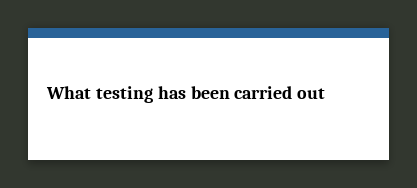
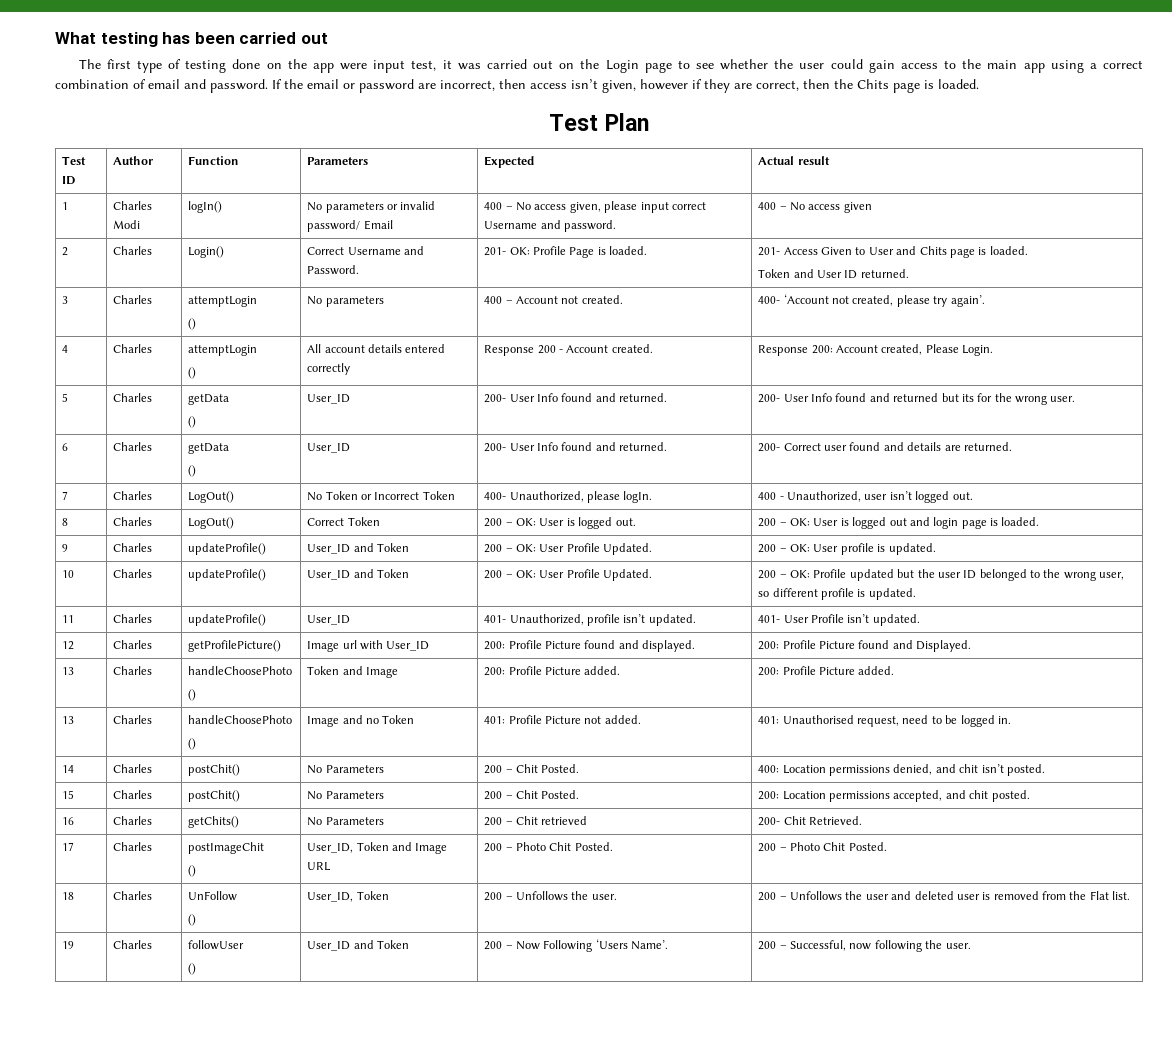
(326, 93) none -> [78,59,1144,73] [55,79,979,93] [549,113,649,131] [62,156,87,165] [62,176,77,185] [113,156,154,165] [188,156,240,165] [307,157,369,165] [484,156,535,168] [758,156,830,165] [62,202,69,210] [113,201,153,210] [113,220,141,229] [188,201,223,213] [307,201,436,213] [307,220,393,232] [484,201,706,213] [484,220,617,232] [758,202,872,213] [62,247,69,256] [113,246,153,255] [188,246,225,258] [307,246,425,255] [307,265,360,275] [484,246,648,258] [758,246,1028,258] [758,269,909,279] [62,296,69,304] [113,295,153,304] [188,296,258,307] [188,318,197,330] [307,296,384,307] [484,295,623,304] [758,294,985,307] [62,345,69,353] [113,344,153,353] [188,345,258,356] [188,367,197,379] [307,344,446,353] [307,363,351,375] [484,344,653,356] [758,344,994,356] [62,393,69,402] [113,393,153,402] [188,394,230,405] [188,416,197,428] [307,394,351,404] [484,393,668,403] [758,393,1076,405] [62,443,69,451] [113,442,153,451] [188,443,230,454] [188,465,197,477] [307,443,351,453] [484,442,668,452] [758,442,1012,452] [62,491,69,500] [113,491,153,500] [188,491,235,503] [307,491,455,501] [484,491,653,503] [758,491,973,503] [62,518,69,526] [113,517,153,526] [188,517,235,529] [307,517,380,526] [484,517,636,529] [758,517,1040,529] [62,544,69,552] [113,543,153,552] [188,543,267,555] [307,543,410,554] [484,543,653,555] [758,543,936,555] [62,570,75,578] [113,569,153,578] [188,569,267,581] [307,569,410,580] [484,569,653,581] [758,569,1125,581] [758,588,916,600] [62,615,75,623] [113,614,153,623] [188,614,267,626] [307,615,351,625] [484,614,696,626] [758,614,920,626] [62,641,75,650] [113,640,153,649] [188,640,282,652] [307,640,430,652] [484,640,696,652] [758,640,972,652] [62,667,75,675] [113,666,153,675] [188,666,293,675] [188,689,197,701] [307,666,399,678] [484,666,621,676] [758,666,895,676] [62,716,75,724] [113,715,153,724] [188,715,293,724] [188,738,197,750] [307,715,415,727] [484,715,641,724] [758,715,1011,727] [62,765,75,773] [113,764,153,773] [188,764,241,776] [307,765,384,774] [484,764,580,774] [758,764,1045,776] [62,790,75,799] [113,790,153,799] [188,790,241,802] [307,791,384,800] [484,790,580,800] [758,790,1030,802] [62,817,75,825] [113,816,153,825] [188,816,240,828] [307,817,384,826] [484,816,588,826] [758,816,863,826] [62,842,75,851] [113,842,153,851] [188,842,265,854] [188,865,197,877] [307,842,448,854] [307,862,332,871] [484,842,613,852] [758,842,887,852] [62,892,75,900] [113,891,153,900] [188,891,238,901] [188,914,197,926] [307,891,389,902] [484,891,617,901] [758,891,1131,901] [62,941,75,949] [113,940,153,949] [188,940,245,950] [188,963,197,975] [307,940,410,951] [484,939,669,952] [758,940,971,952] // The first type of testing done on the app were input test, it was carried out on the Login page to see whether the user could gain access to the main app using a correct combination of email and password. If the email or password are incorrect, then access isn’t given, however if they are correct, then the Chits page is loaded. // Test Plan // Test ID | Author | Function | Parameters | Expected | Actual result // 1 | Charles Modi | logIn() | No parameters or invalid password/ Email | 400 – No access given, please input correct Username and password. | 400 – No access given // 2 | Charles | Login() | Correct Username and Password. | 201- OK: Profile Page is loaded. | 201- Access Given to User and Chits page is loaded. // Token and User ID returned. // 3 | Charles | attemptLogin // () | No parameters | 400 – Account not created. | 400- ‘Account not created, please try again’. // 4 | Charles | attemptLogin // () | All account details entered correctly | Response 200 - Account created. | Response 200: Account created, Please Login. // 5 | Charles | getData // () | User_ID | 200- User Info found and returned. | 200- User Info found and returned but its for the wrong user. // 6 | Charles | getData // () | User_ID | 200- User Info found and returned. | 200- Correct user found and details are returned. // 7 | Charles | LogOut() | No Token or Incorrect Token | 400- Unauthorized, please logIn. | 400 - Unauthorized, user isn’t logged out. // 8 | Charles | LogOut() | Correct Token | 200 – OK: User is logged out. | 200 – OK: User is logged out and login page is loaded. // 9 | Charles | updateProfile() | User_ID and Token | 200 – OK: User Profile Updated. | 200 – OK: User profile is updated. // 10 | Charles | updateProfile() | User_ID and Token | 200 – OK: User Profile Updated. | 200 – OK: Profile updated but the user ID belonged to the wrong user, so different profile is updated. // 11 | Charles | updateProfile() | User_ID | 401- Unauthorized, profile isn’t updated. | 401- User Profile isn’t updated. // 12 | Charles | getProfilePicture() | Image url with User_ID | 200: Profile Picture found and displayed. | 200: Profile Picture found and Displayed. // 13 | Charles | handleChoosePhoto // () | Token and Image | 200: Profile Picture added. | 200: Profile Picture added. // 13 | Charles | handleChoosePhoto // () | Image and no Token | 401: Profile Picture not added. | 401: Unauthorised request, need to be logged in. // 14 | Charles | postChit() | No Parameters | 200 – Chit Posted. | 400: Location permissions denied, and chit isn’t posted. // 15 | Charles | postChit() | No Parameters | 200 – Chit Posted. | 200: Location permissions accepted, and chit posted. // 16 | Charles | getChits() | No Parameters | 200 – Chit retrieved | 200- Chit Retrieved. // 17 | Charles | postImageChit // () | User_ID, Token and Image URL | 200 – Photo Chit Posted. | 200 – Photo Chit Posted. // 18 | Charles | UnFollow // () | User_ID, Token | 200 – Unfollows the user. | 200 – Unfollows the user and deleted user is removed from the Flat list. // 19 | Charles | followUser // () | User_ID and Token | 200 – Now Following ‘Users Name’. | 200 – Successful, now following the user.

